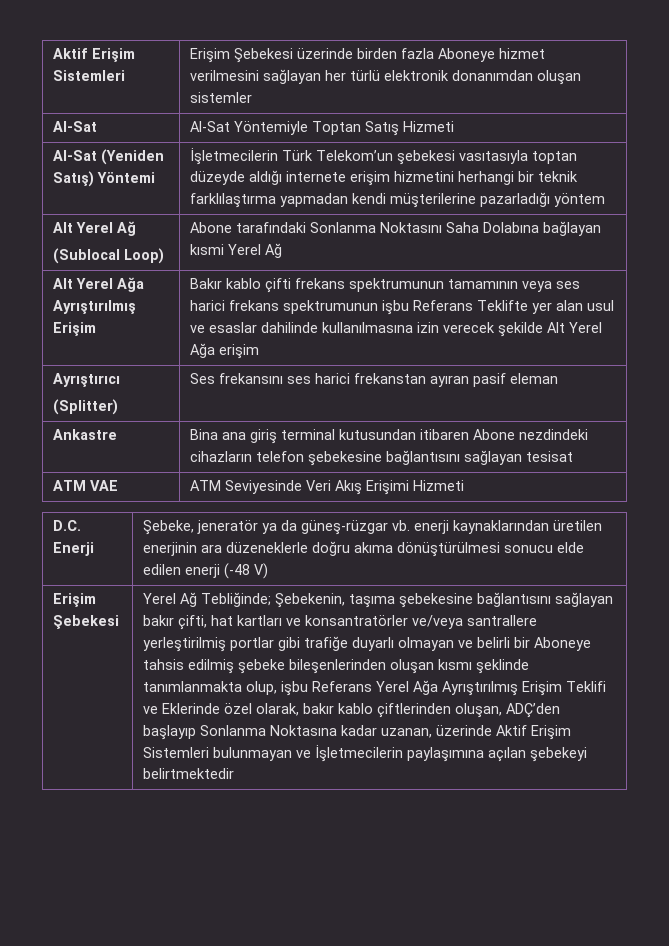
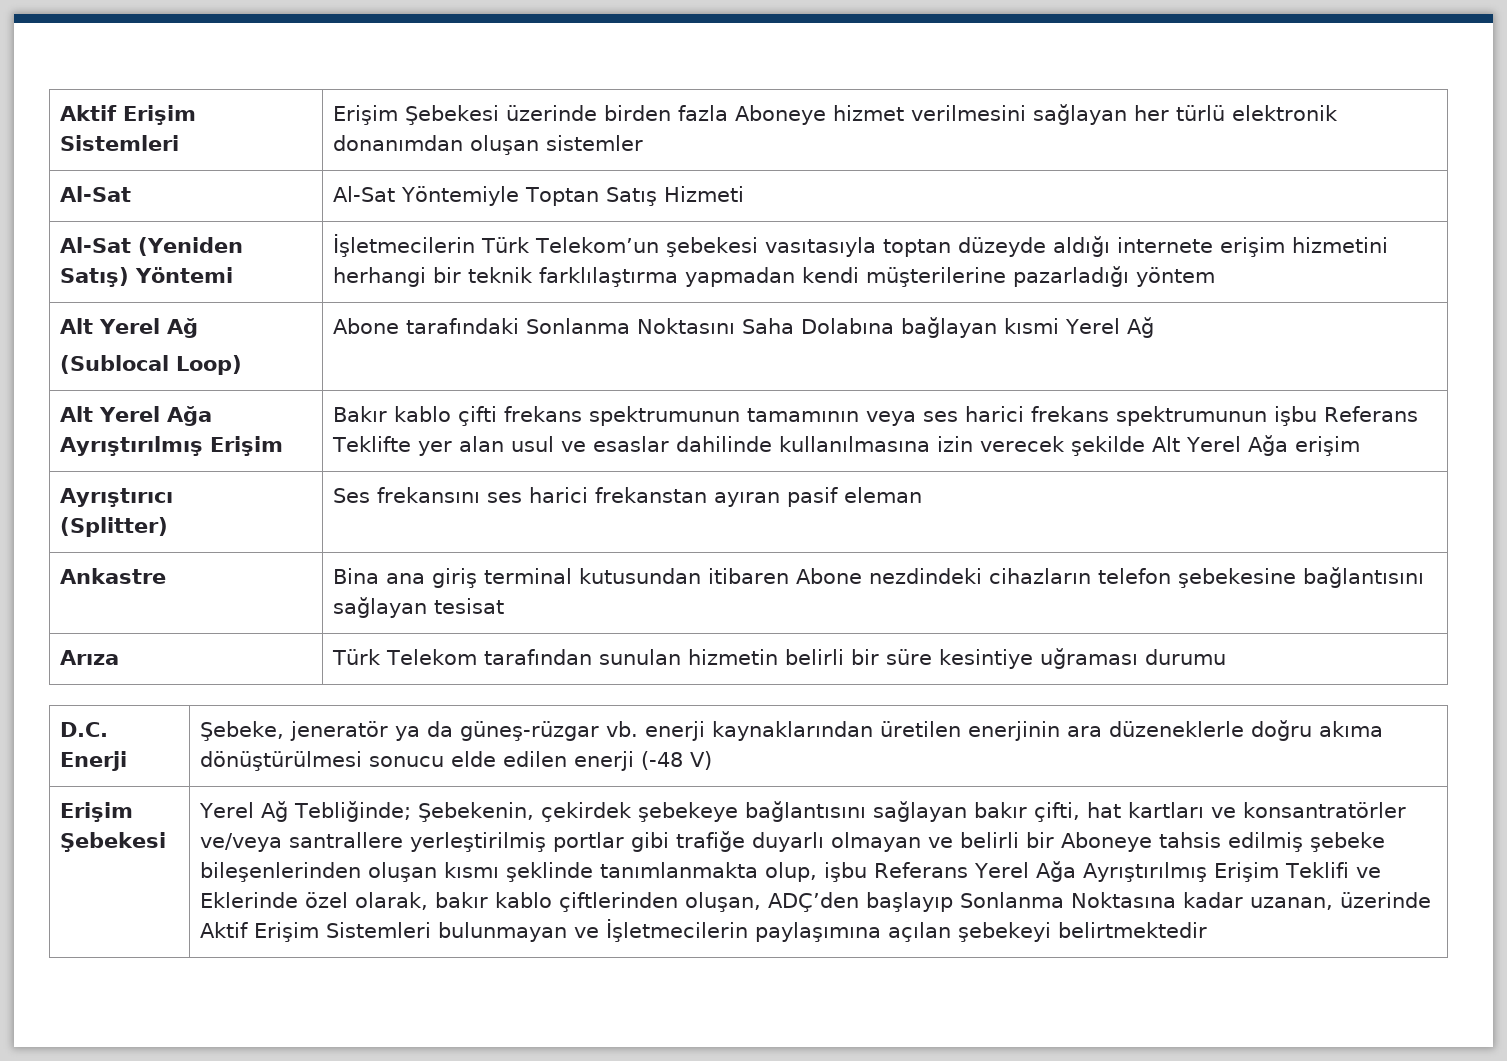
[52,480,118,491] [189,480,464,495] ATM VAE | ATM Seviyesinde Veri Akış Erişimi Hizmeti -> [59,650,119,665] [331,648,1226,669] Arıza | Türk Telekom tarafından sunulan hizmetin belirli bir süre kesintiye uğraması durumu
[348,593,473,608] taşıma şebekesine -> [540,802,738,822] çekirdek şebekeye

